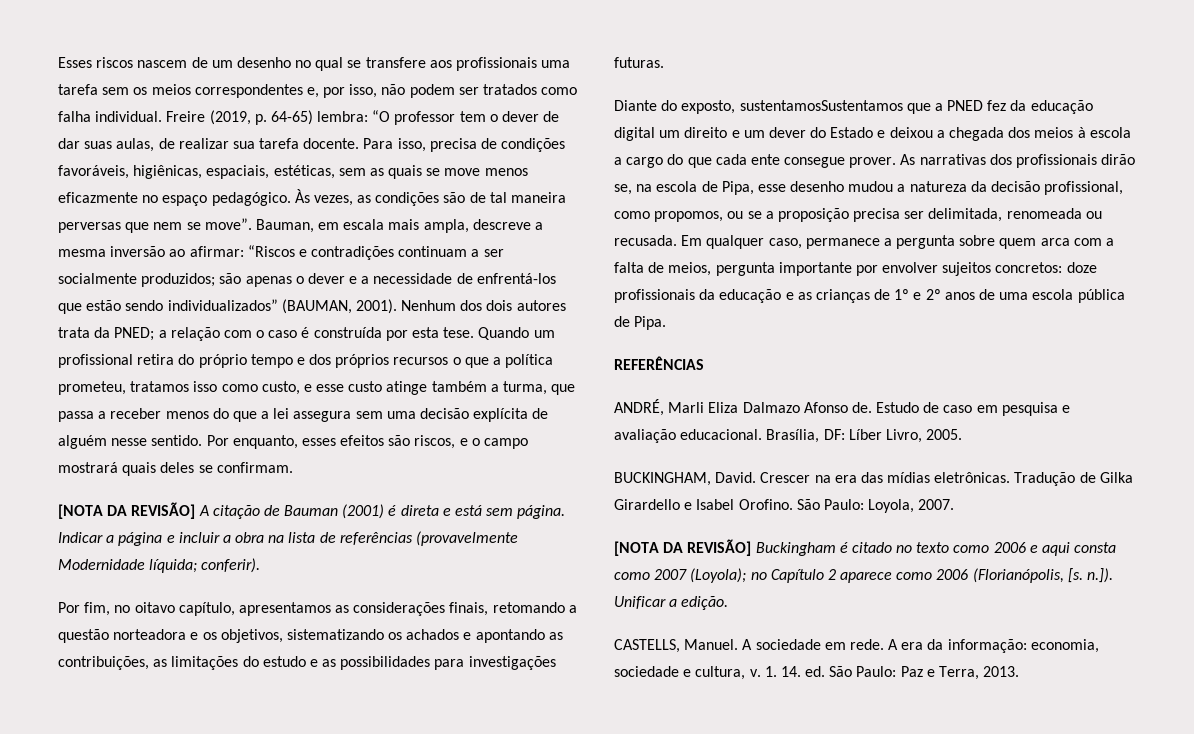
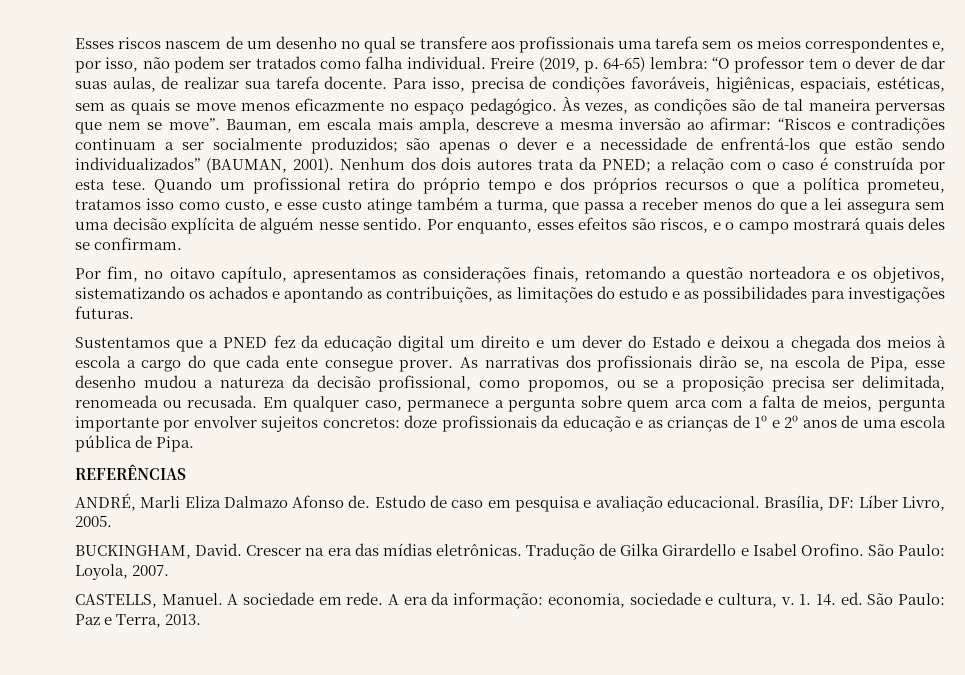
[58,502,566,519] [58,531,519,546] [58,558,261,573] // [NOTA DA REVISÃO] A citação de Bauman (2001) é direta e está sem página. Indicar a página e incluir a obra na lista de referências (provavelmente Modernidade líquida; conferir). -> (183, 243) none
[614,100,903,114] Diante do exposto, sustentamosSustentamos -> [75,337,170,348] Sustentamos
[614,539,1117,556] [614,568,1114,583] [614,596,729,610] // [NOTA DA REVISÃO] Buckingham é citado no texto como 2006 e aqui consta como 2007 (Loyola); no Capítulo 2 aparece como 2006 (Florianópolis, [s. n.]). Unificar a edição. -> (170, 570) none

